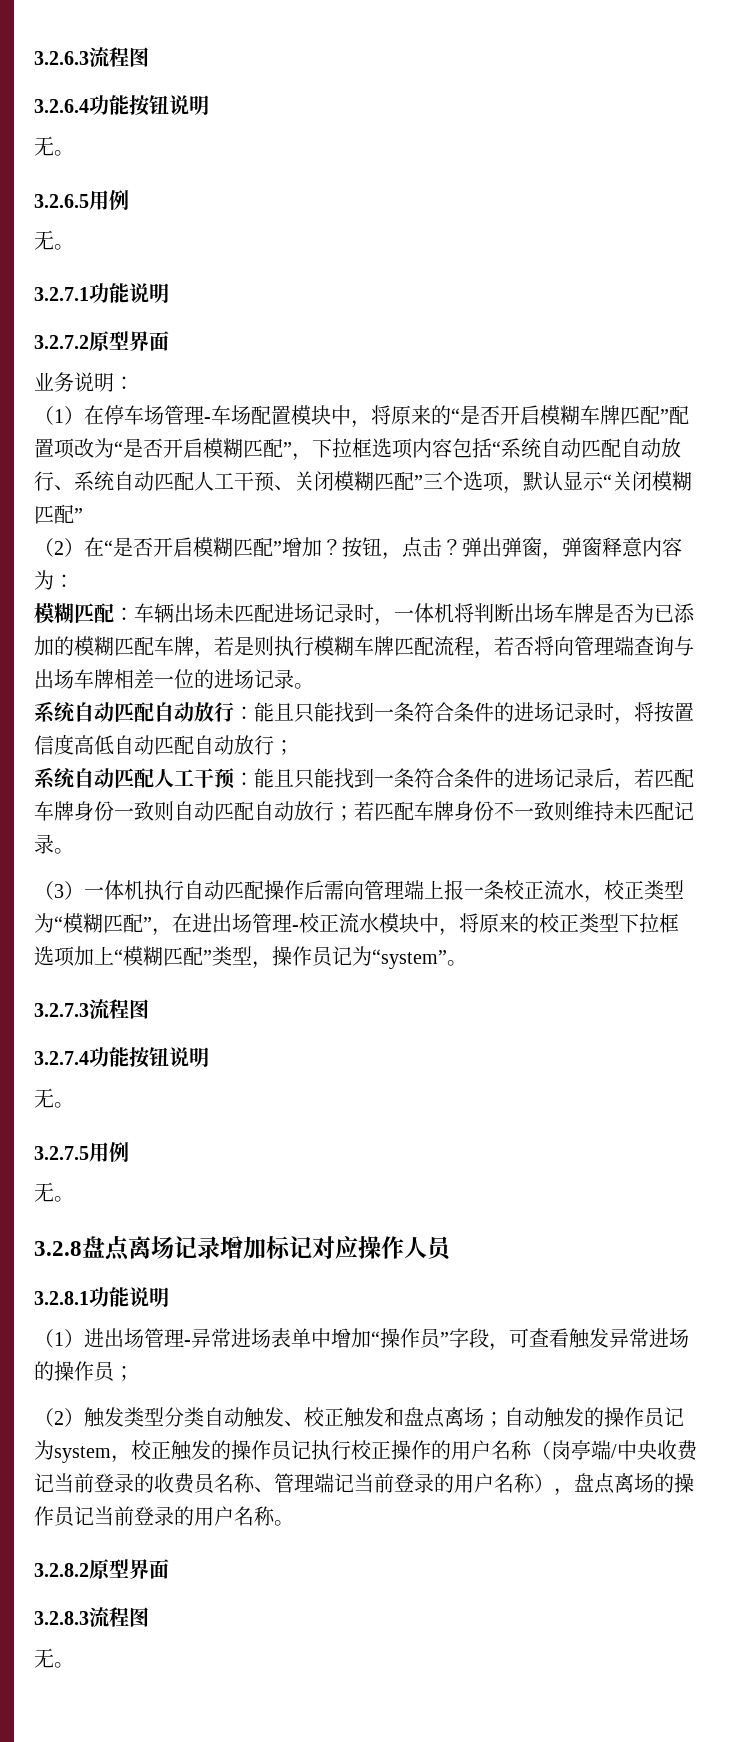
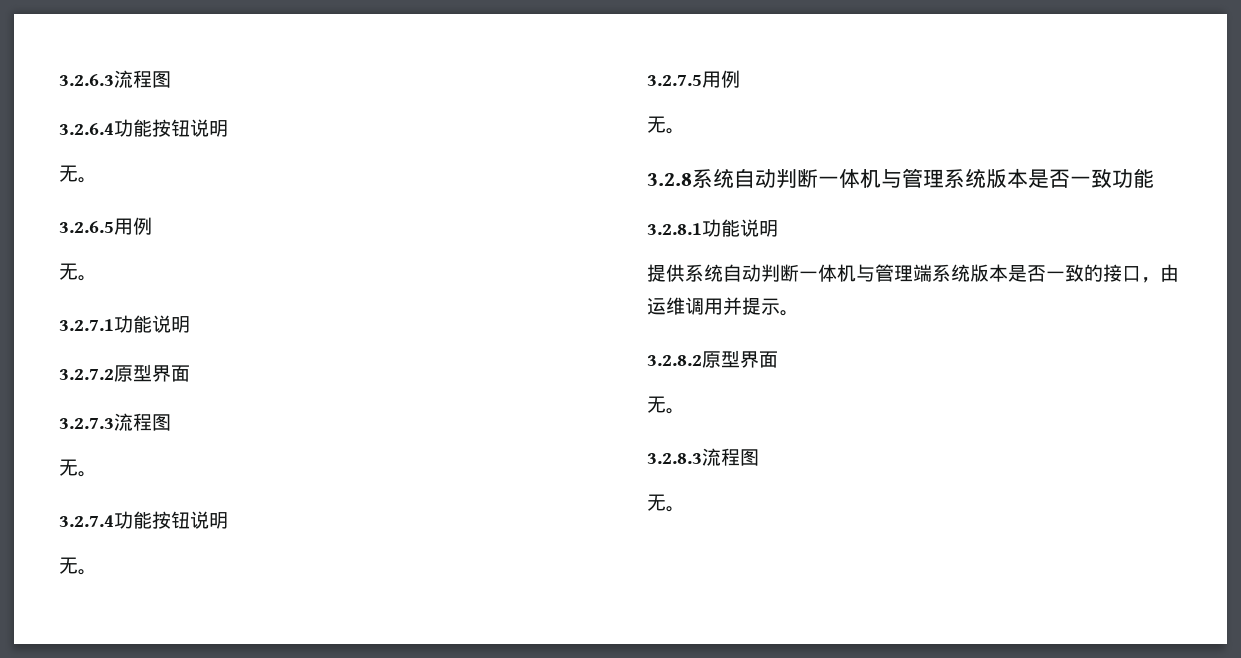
[34,372,134,392] [34,405,689,428] [34,438,681,461] [34,471,692,494] [34,504,83,524] [34,537,682,560] [34,570,74,590] [34,603,695,626] [34,636,694,659] [34,669,314,689] [34,701,694,725] [34,734,294,755] [34,767,694,791] [34,801,694,821] [34,834,74,854] [34,880,684,903] [34,913,679,936] [34,946,467,969] // 业务说明： // （1）在停车场管理-车场配置模块中，将原来的“是否开启模糊车牌匹配”配置项改为“是否开启模糊匹配”，下拉框选项内容包括“系统自动匹配自动放行、系统自动匹配人工干预、关闭模糊匹配”三个选项，默认显示“关闭模糊匹配” // （2）在“是否开启模糊匹配”增加？按钮，点击？弹出弹窗，弹窗释意内容为： // 模糊匹配：车辆出场未匹配进场记录时，一体机将判断出场车牌是否为已添加的模糊匹配车牌，若是则执行模糊车牌匹配流程，若否将向管理端查询与出场车牌相差一位的进场记录。 // 系统自动匹配自动放行：能且只能找到一条符合条件的进场记录时，将按置信度高低自动匹配自动放行； // 系统自动匹配人工干预：能且只能找到一条符合条件的进场记录后，若匹配车牌身份一致则自动匹配自动放行；若匹配车牌身份不一致则维持未匹配记录。 // （3）一体机执行自动匹配操作后需向管理端上报一条校正流水，校正类型为“模糊匹配”，在进出场管理-校正流水模块中，将原来的校正类型下拉框选项加上“模糊匹配”类型，操作员记为“system”。 -> (190, 373) none
(149, 1009) none -> [59,459,97,477] // 无。
[82,1235,453,1261] [34,1287,169,1307] [34,1328,689,1351] [34,1361,134,1382] [34,1407,684,1428] [34,1440,698,1463] [34,1473,694,1496] [34,1506,275,1527] 盘点离场记录增加标记对应操作人员 // 3.2.8.1功能说明 // （1）进出场管理-异常进场表单中增加“操作员”字段，可查看触发异常进场的操作员； // （2）触发类型分类自动触发、校正触发和盘点离场；自动触发的操作员记为system，校正触发的操作员记执行校正操作的用户名称（岗亭端/中央收费记当前登录的收费员名称、管理端记当前登录的用户名称），盘点离场的操作员记当前登录的用户名称 -> [692,168,1154,188] [647,219,778,237] [647,264,1179,283] [647,297,780,315] 系统自动判断一体机与管理系统版本是否一致功能 // 3.2.8.1功能说明 // 提供系统自动判断一体机与管理端系统版本是否一致的接口，由运维调用并提示
(169, 1569) none -> [647,396,685,414] // 无。

